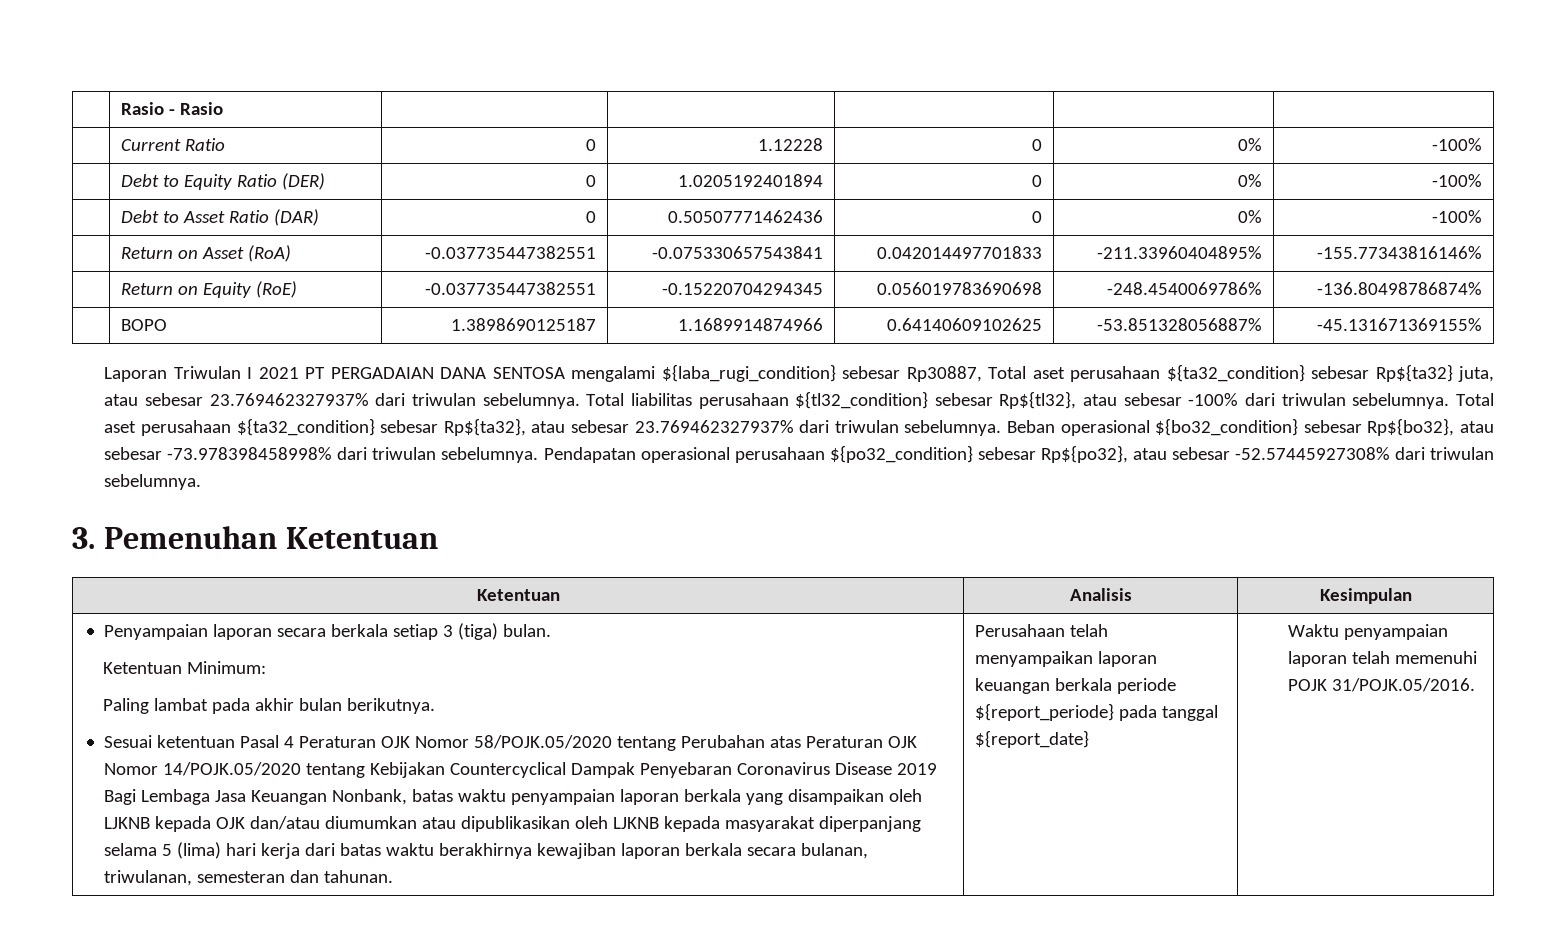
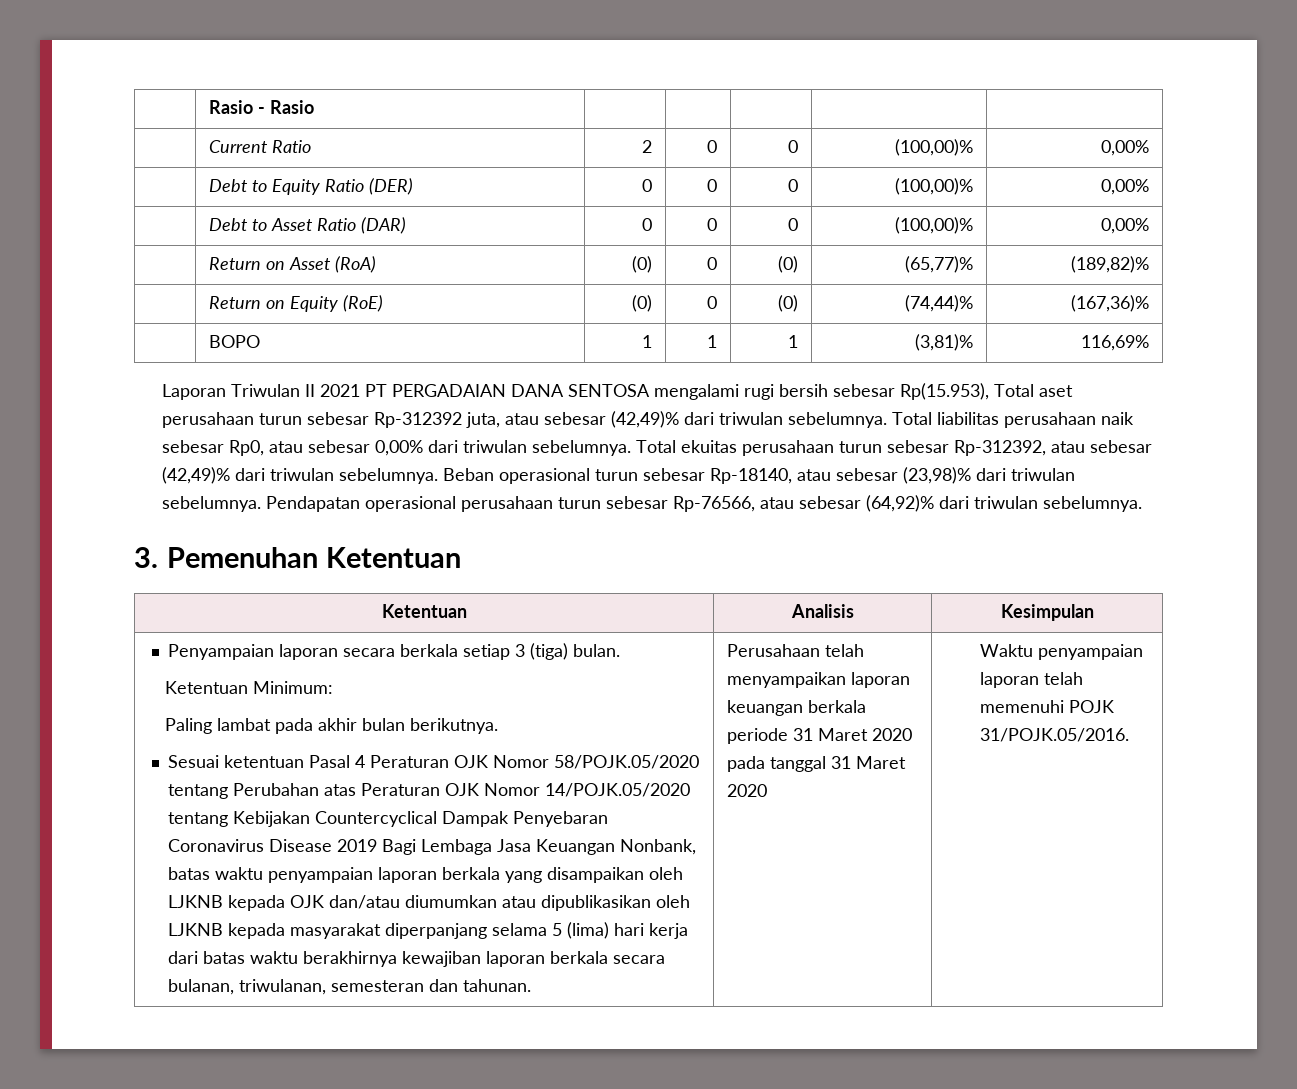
[586,139,597,151] [758,138,824,151] [1032,139,1043,151] [1238,138,1263,151] [1432,138,1483,151] 0 | 1.12228 | 0 | 0% | -100% -> [641,140,652,153] [706,140,717,153] [787,140,798,153] [894,139,973,156] [1100,140,1149,156] 2 | 0 | 0 | (100,00)% | 0,00%
[678,174,824,187] [1032,175,1043,187] [1238,174,1263,187] [1432,174,1483,187] 1.0205192401894 | 0 | 0% | -100% -> [706,179,717,192] [787,179,798,192] [894,178,973,195] [1100,179,1149,195] 0 | 0 | (100,00)% | 0,00%
[668,210,824,223] [1032,211,1043,223] [1238,210,1263,223] [1432,210,1483,223] 0.50507771462436 | 0 | 0% | -100% -> [706,218,717,231] [787,218,798,231] [894,217,973,234] [1100,218,1149,234] 0 | 0 | (100,00)% | 0,00%
[425,246,597,259] [652,246,824,259] [877,246,1043,259] [1097,246,1263,259] [1317,246,1483,259] -0.037735447382551 | -0.075330657543841 | 0.042014497701833 | -211.33960404895% | -155.77343816146% -> [631,256,652,273] [706,257,717,270] [777,256,798,273] [904,256,973,273] [1070,256,1149,273] (0) | 0 | (0) | (65,77)% | (189,82)%
[425,282,597,295] [662,283,824,295] [877,282,1043,295] [1107,282,1263,295] [1317,282,1483,295] [120,319,167,331] [451,318,597,331] [678,318,824,331] [887,318,1043,331] [1097,318,1263,331] [1317,318,1483,331] -0.037735447382551 | -0.15220704294345 | 0.056019783690698 | -248.4540069786% | -136.80498786874% // | BOPO | 1.3898690125187 | 1.1689914874966 | 0.64140609102625 | -53.851328056887% | -45.131671369155% -> [631,295,652,312] [706,296,717,309] [777,295,798,312] [904,295,973,312] [1070,295,1149,312] [209,335,261,348] [641,335,652,348] [706,335,717,348] [787,335,798,348] [914,334,973,351] [1080,335,1149,351] (0) | 0 | (0) | (74,44)% | (167,36)% // | BOPO | 1 | 1 | 1 | (3,81)% | 116,69%
[247,367,253,379] I -> [305,384,316,397] II
[661,364,1453,382] ${laba_rugi_condition} sebesar Rp30887, Total aset perusahaan ${ta32_condition} sebesar Rp${ta32} -> [744,383,1074,400] [162,412,463,428] rugi bersih sebesar Rp(15.953), Total aset perusahaan turun sebesar Rp-312392
[209,393,369,406] 23.769462327937% -> [611,411,680,428] (42,49)%
[795,391,1495,409] [104,418,794,436] ${tl32_condition} sebesar Rp${tl32}, atau sebesar -100% dari triwulan sebelumnya. Total aset perusahaan ${ta32_condition} sebesar Rp${ta32}, atau sebesar 23.769462327937% -> [1101,412,1135,425] [162,440,1153,456] [162,467,231,484] naik sebesar Rp0, atau sebesar 0,00% dari triwulan sebelumnya. Total ekuitas perusahaan turun sebesar Rp-312392, atau sebesar (42,49)%
[1155,418,1494,436] [104,447,333,460] ${bo32_condition} sebesar Rp${bo32}, atau sebesar -73.978398458998% -> [595,467,972,484] turun sebesar Rp-18140, atau sebesar (23,98)%
[829,445,1390,463] ${po32_condition} sebesar Rp${po32}, atau sebesar -52.57445927308% -> [558,495,935,512] turun sebesar Rp-76566, atau sebesar (64,92)%
[974,703,1218,721] [974,730,1089,748] ${report_periode} pada tanggal ${report_date} -> [793,728,913,741] [727,756,907,772] [727,784,768,797] 31 Maret 2020 pada tanggal 31 Maret 2020

